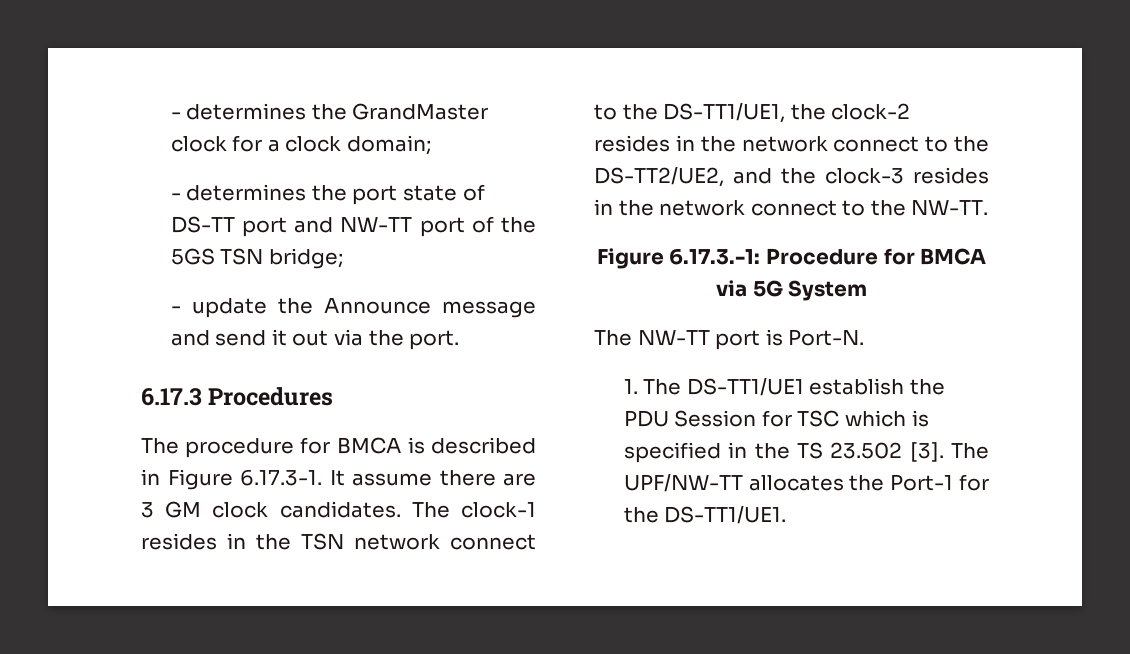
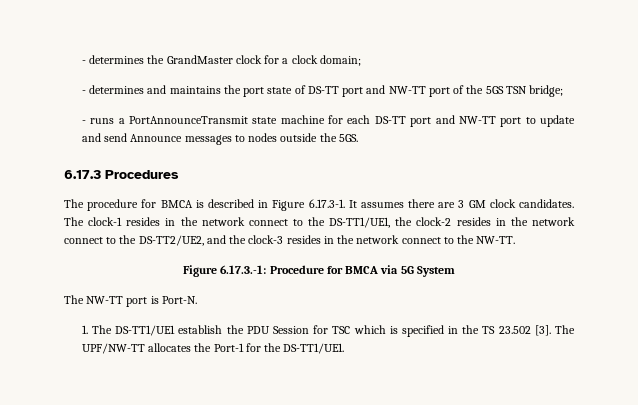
(307, 192) none -> [147,85,221,94] and maintains
[191,298,536,318] [170,329,460,350] update the Announce message and send it out via the port. -> [90,115,575,127] [81,133,358,145] runs a PortAnnounceTransmit state machine for each DS-TT port and NW-TT port to update and send Announce messages to nodes outside the 5GS.
[352,473,432,486] assume -> [360,202,404,208] assumes
[301,533,344,550] TSN -> (198, 221) none

